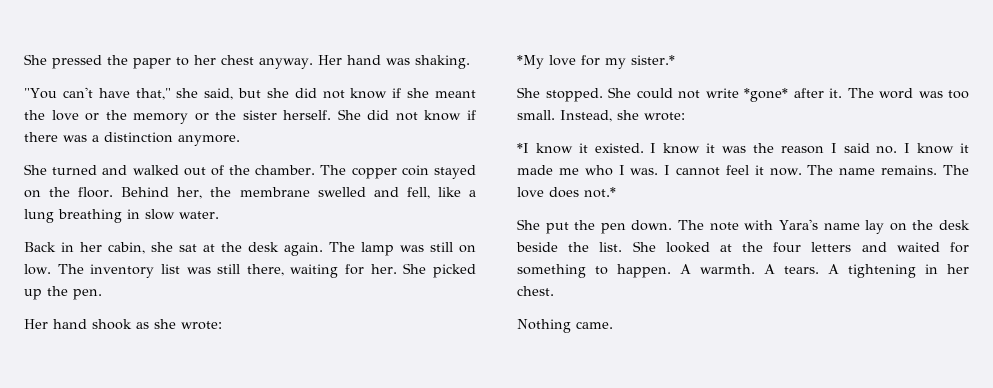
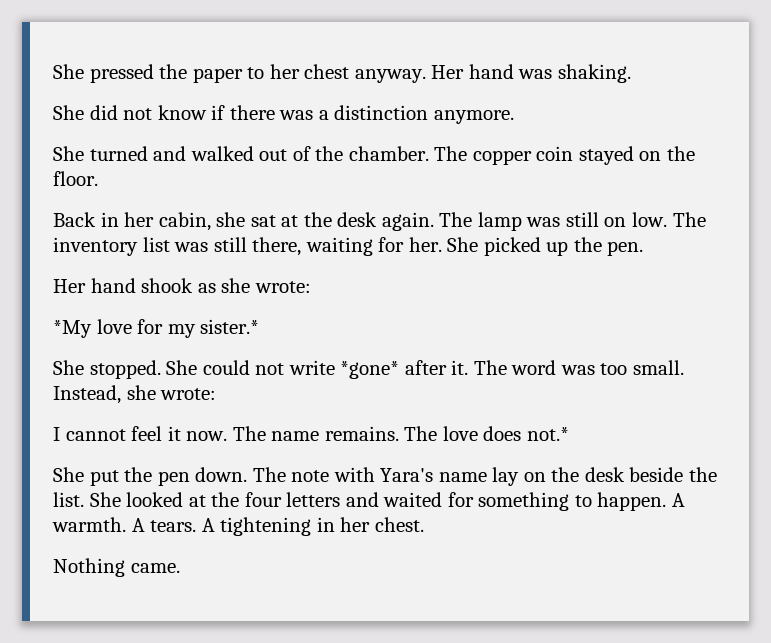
[24,87,477,100] [24,110,332,124] "You can't have that," she said, but she did not know if she meant the love or the memory or the sister herself. -> (631, 73) none
[121,187,476,199] [24,209,219,223] Behind her, the membrane swelled and fell, like a lung breathing in slow water. -> (98, 178) none
[517,143,970,154] [517,165,659,176] *I know it existed. I know it was the reason I said no. I know it made me who I was. -> (217, 394) none

